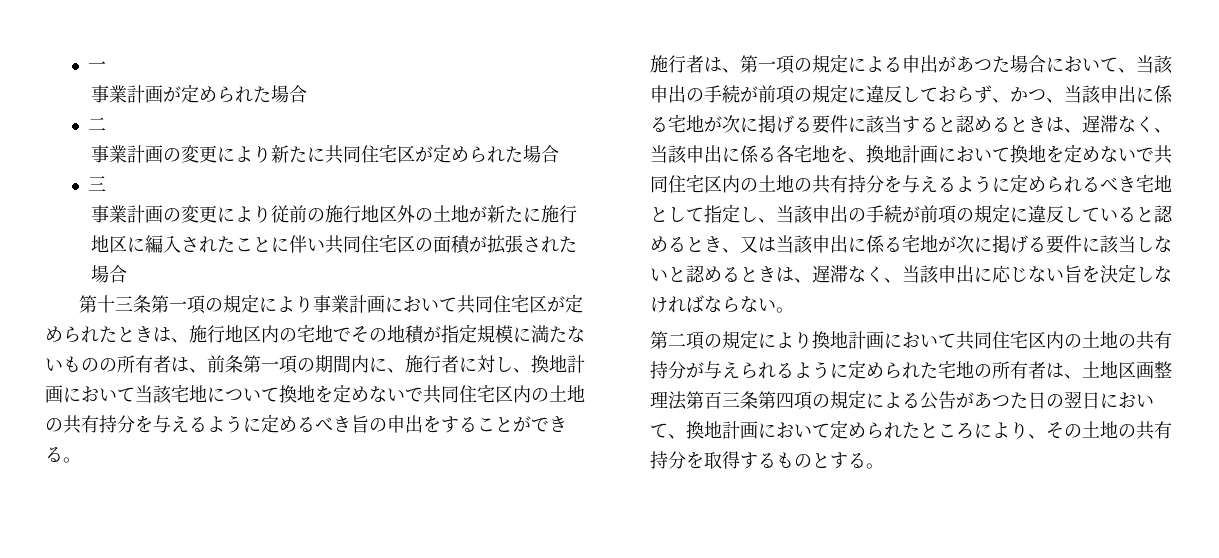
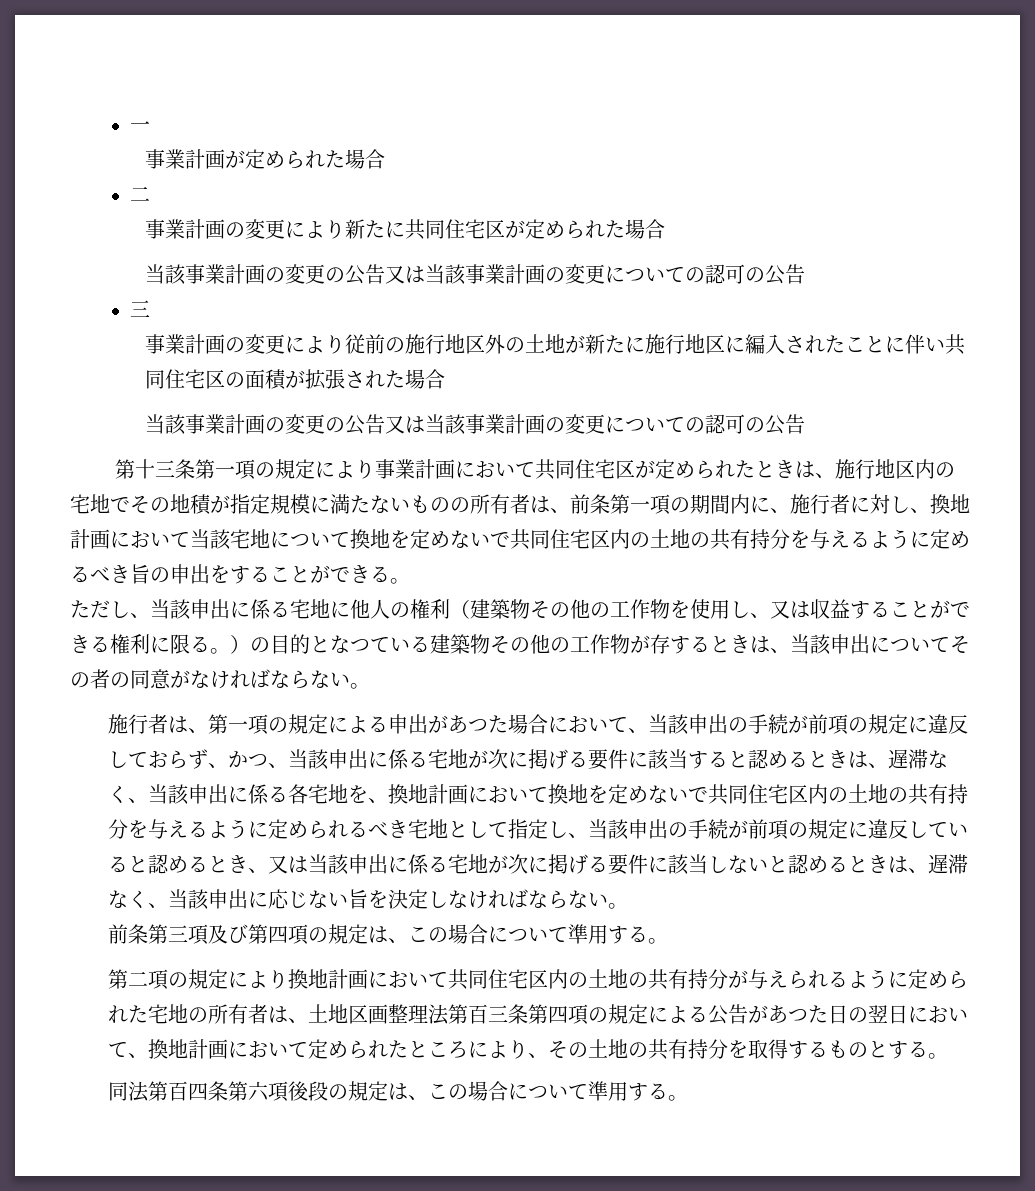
(560, 154) none -> [145,264,806,285] // 当該事業計画の変更の公告又は当該事業計画の変更についての認可の公告
(128, 274) none -> [145,414,806,435] // 当該事業計画の変更の公告又は当該事業計画の変更についての認可の公告
(81, 460) none -> [70,599,970,620] [70,634,970,655] [70,669,370,689] // ただし、当該申出に係る宅地に他人の権利（建築物その他の工作物を使用し、又は収益することができる権利に限る。）の目的となつている建築物その他の工作物が存するときは、当該申出についてその者の同意がなければならない。
(795, 310) none -> [107,924,668,945] // 前条第三項及び第四項の規定は、この場合について準用する。
(885, 466) none -> [107,1081,688,1102] // 同法第百四条第六項後段の規定は、この場合について準用する。

